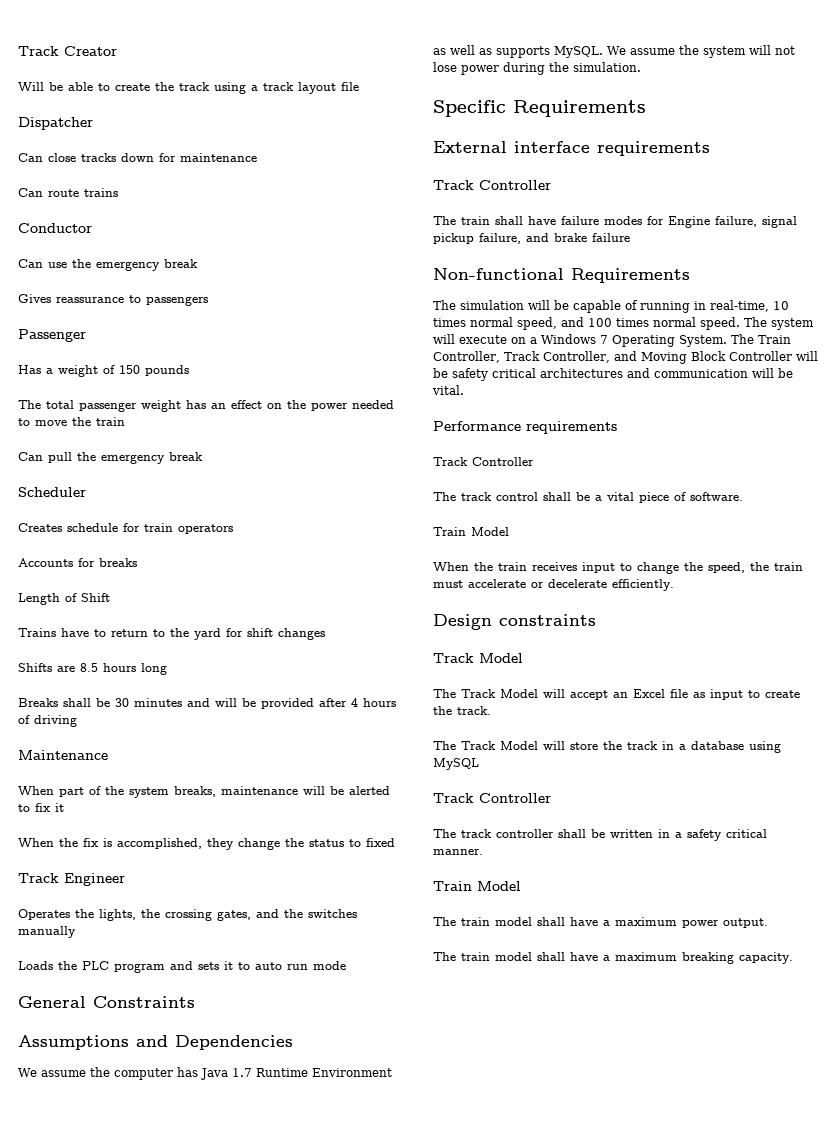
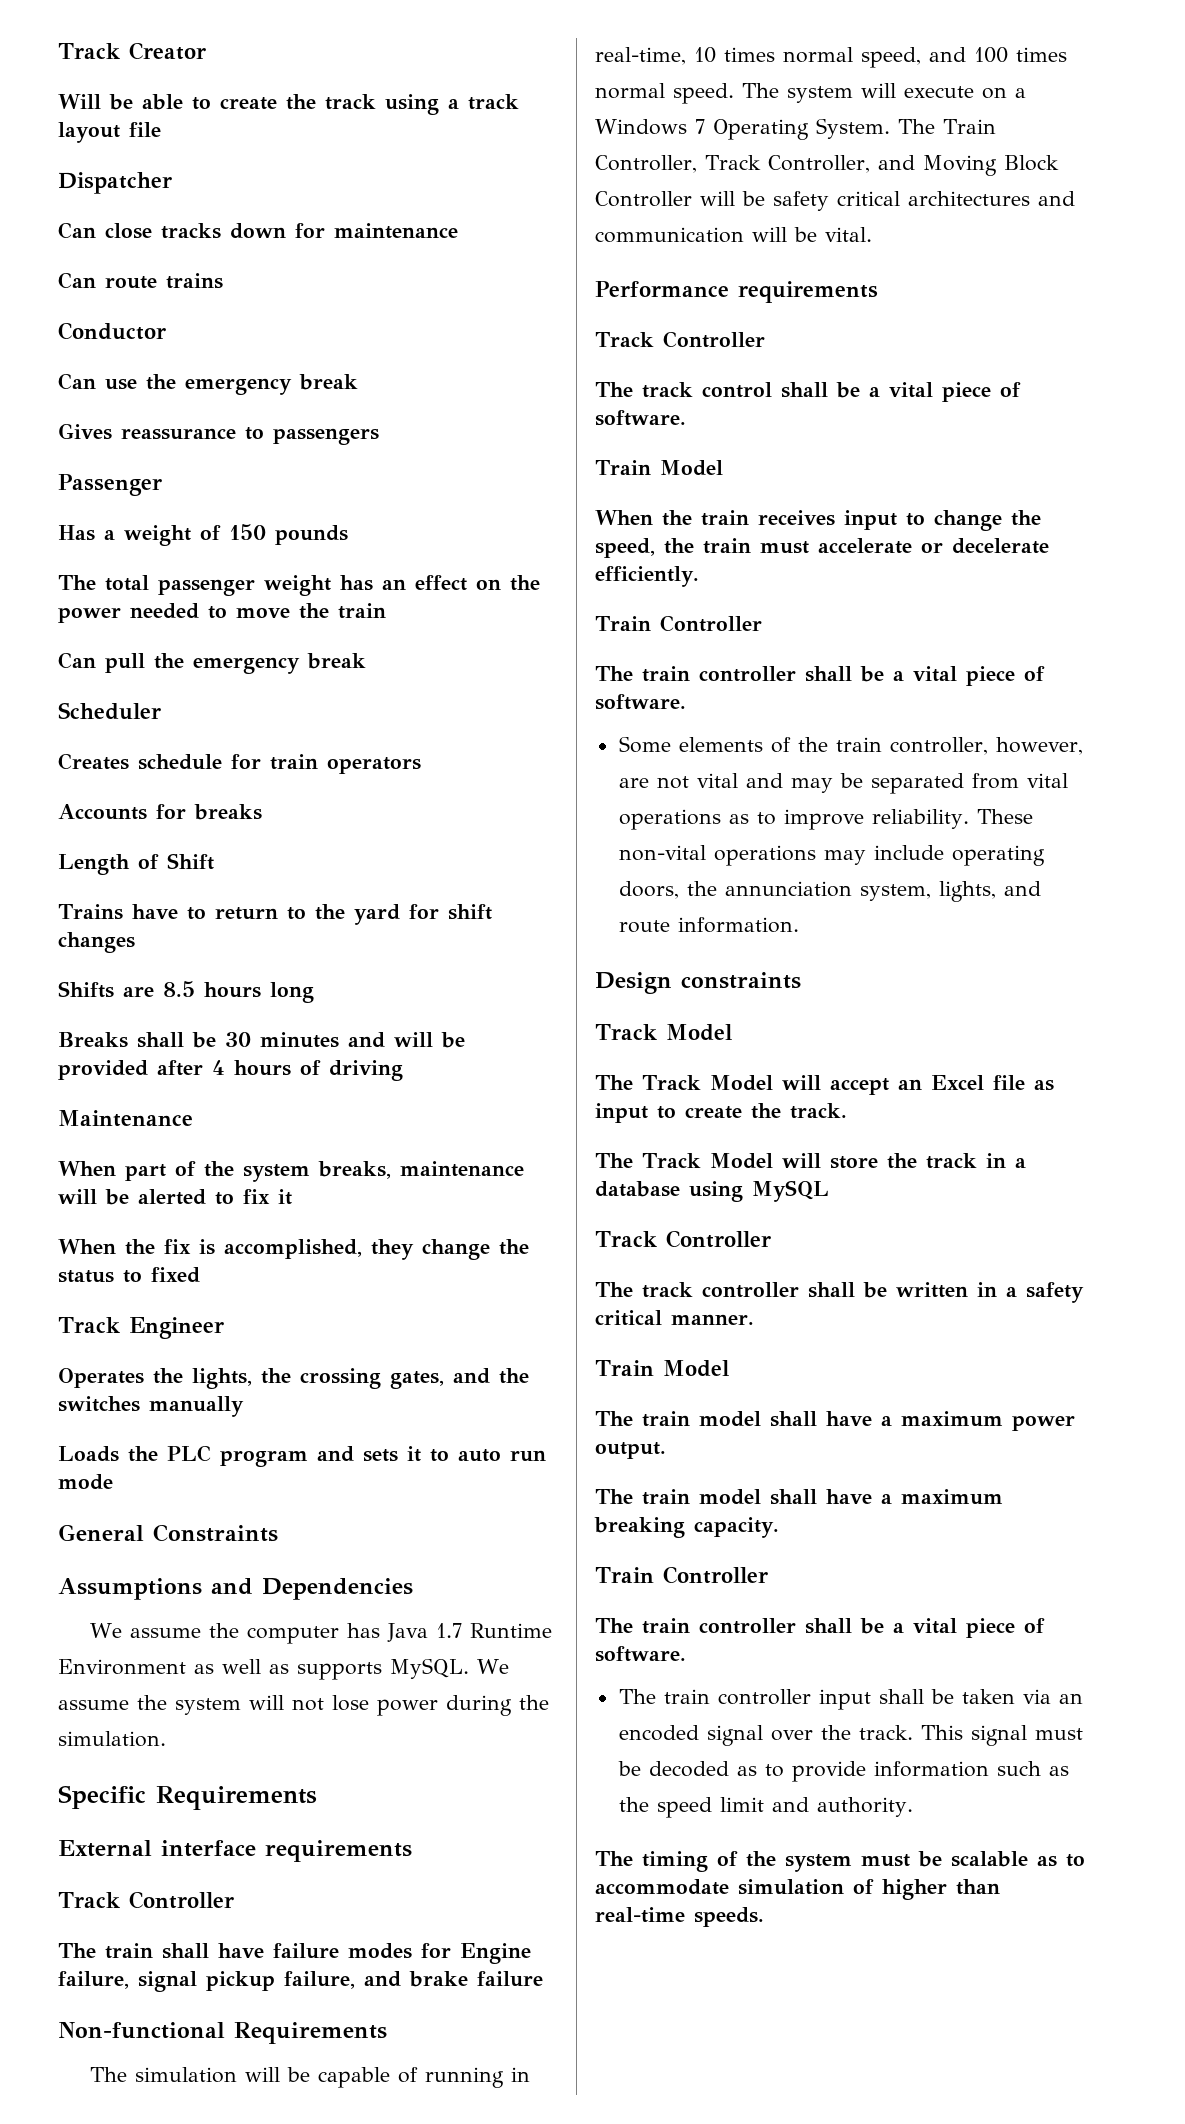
(674, 585) none -> [595,615,762,632] [595,666,1045,686] [595,694,686,710] [618,736,1083,755] [618,773,1068,794] [618,809,1033,830] [618,845,1045,866] [618,881,1041,902] [618,917,799,933] // Train Controller // The train controller shall be a vital piece of software. // Some elements of the train controller, however, are not vital and may be separated from vital operations as to improve reliability. These non-vital operations may include operating doors, the annunciation system, lights, and route information.
(793, 958) none -> [595,1566,768,1584] [595,1618,1045,1638] [595,1646,686,1662] [618,1689,1083,1710] [618,1725,1083,1746] [617,1761,1069,1782] [618,1797,913,1818] [595,1851,1085,1872] [595,1879,1000,1900] [595,1907,764,1927] // Train Controller // The train controller shall be a vital piece of software. // The train controller input shall be taken via an encoded signal over the track. This signal must be decoded as to provide information such as the speed limit and authority. // The timing of the system must be scalable as to accommodate simulation of higher than real-time speeds.

